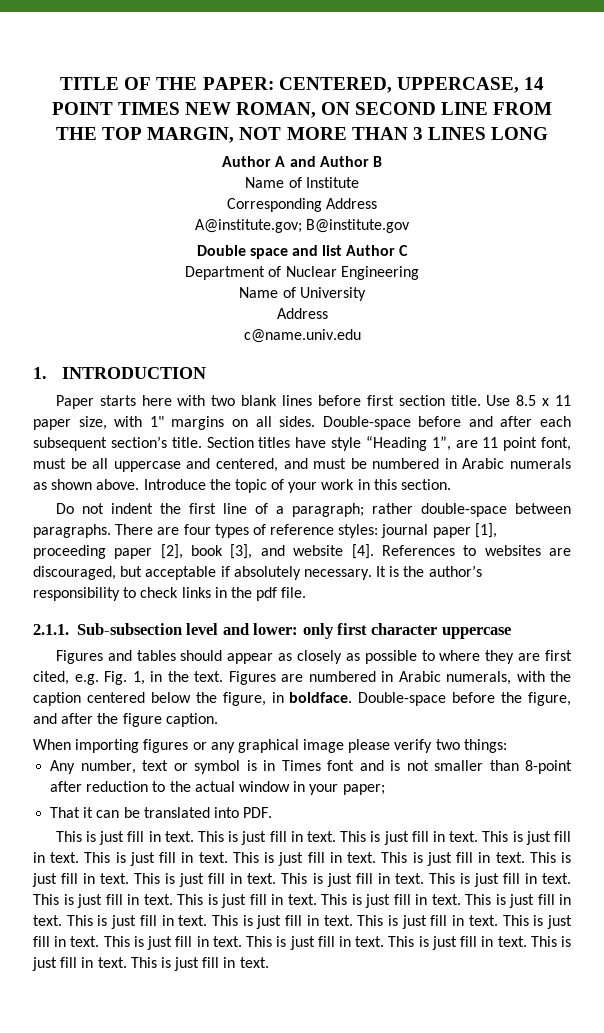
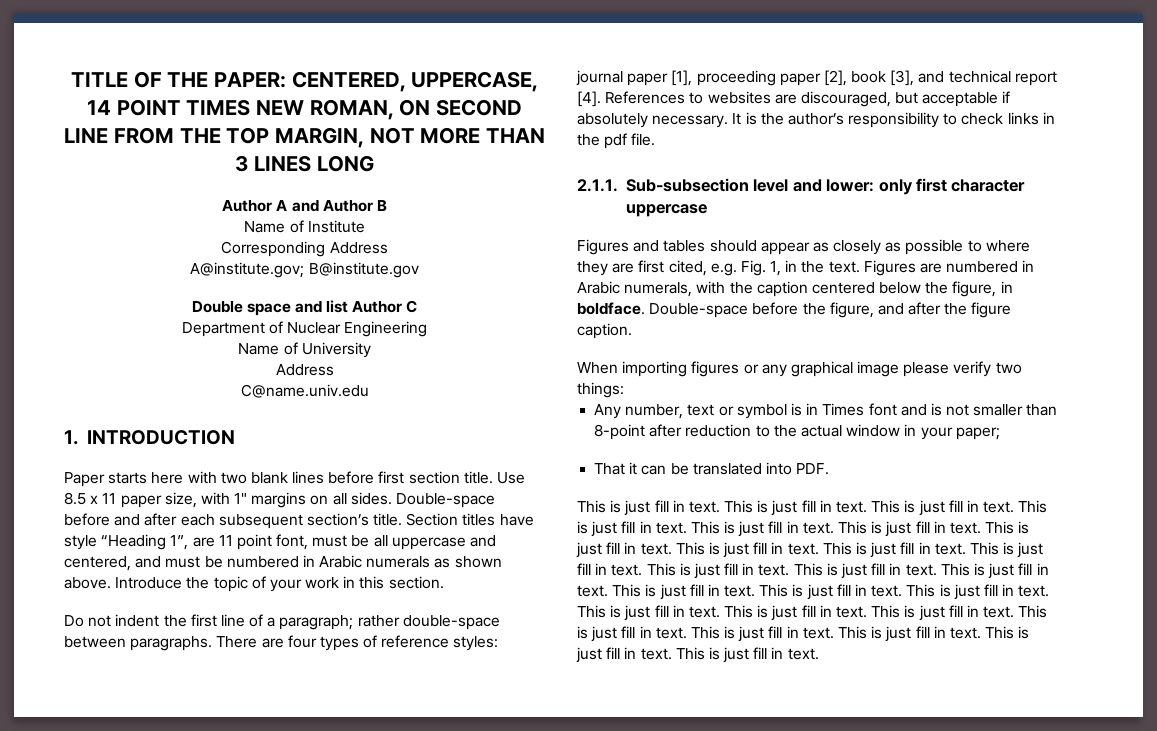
[243,329,361,343] c@name.univ.edu -> [240,384,369,398] C@name.univ.edu
[293,545,344,556] website -> [948,70,1057,86] technical report

